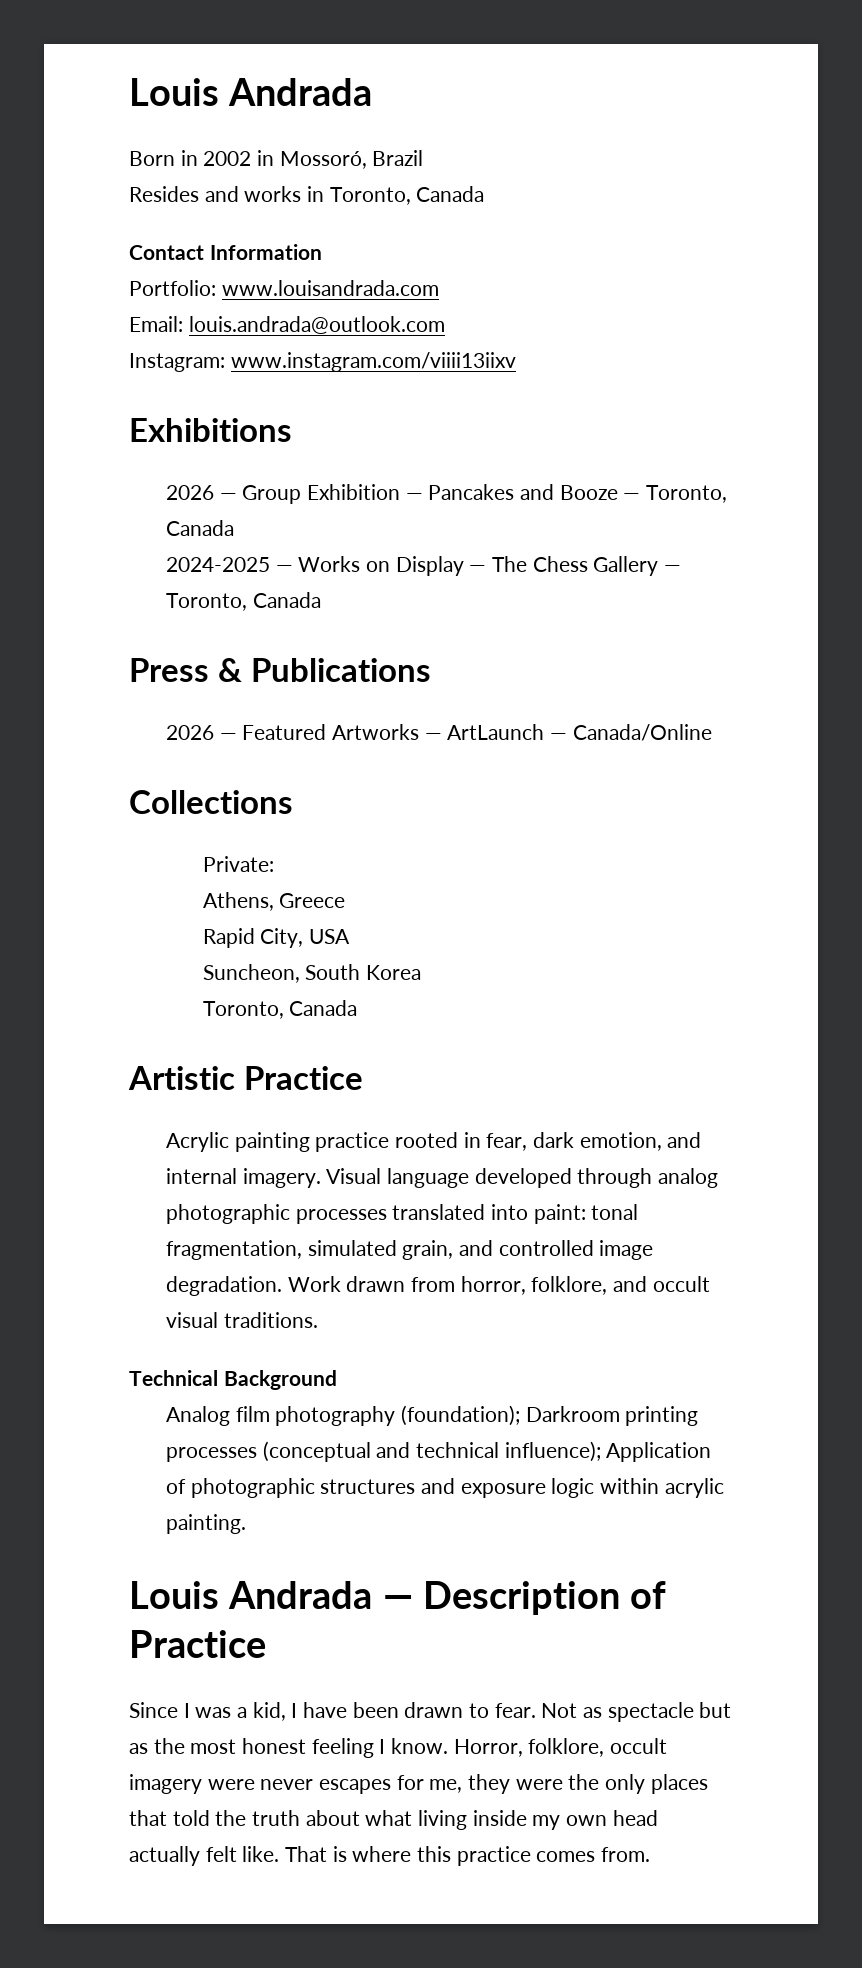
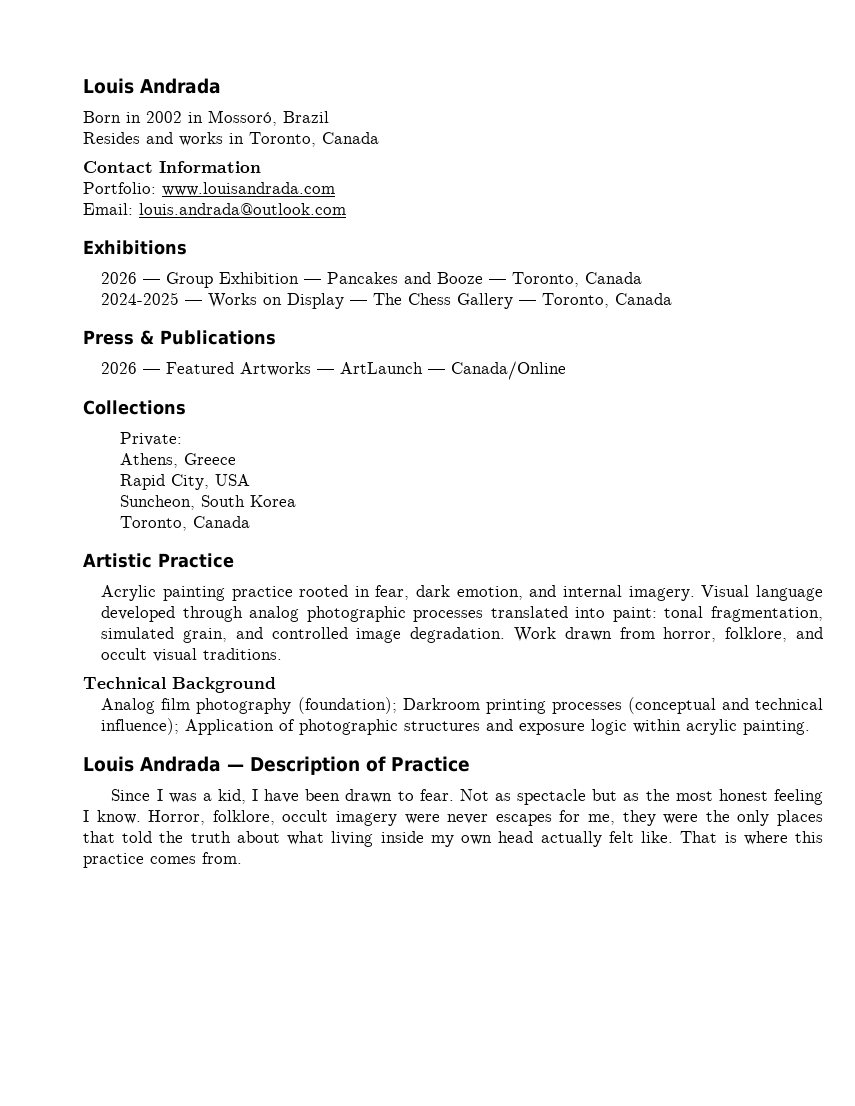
[129,352,516,372] // Instagram: www.instagram.com/viiii13iixv -> (346, 209) none

